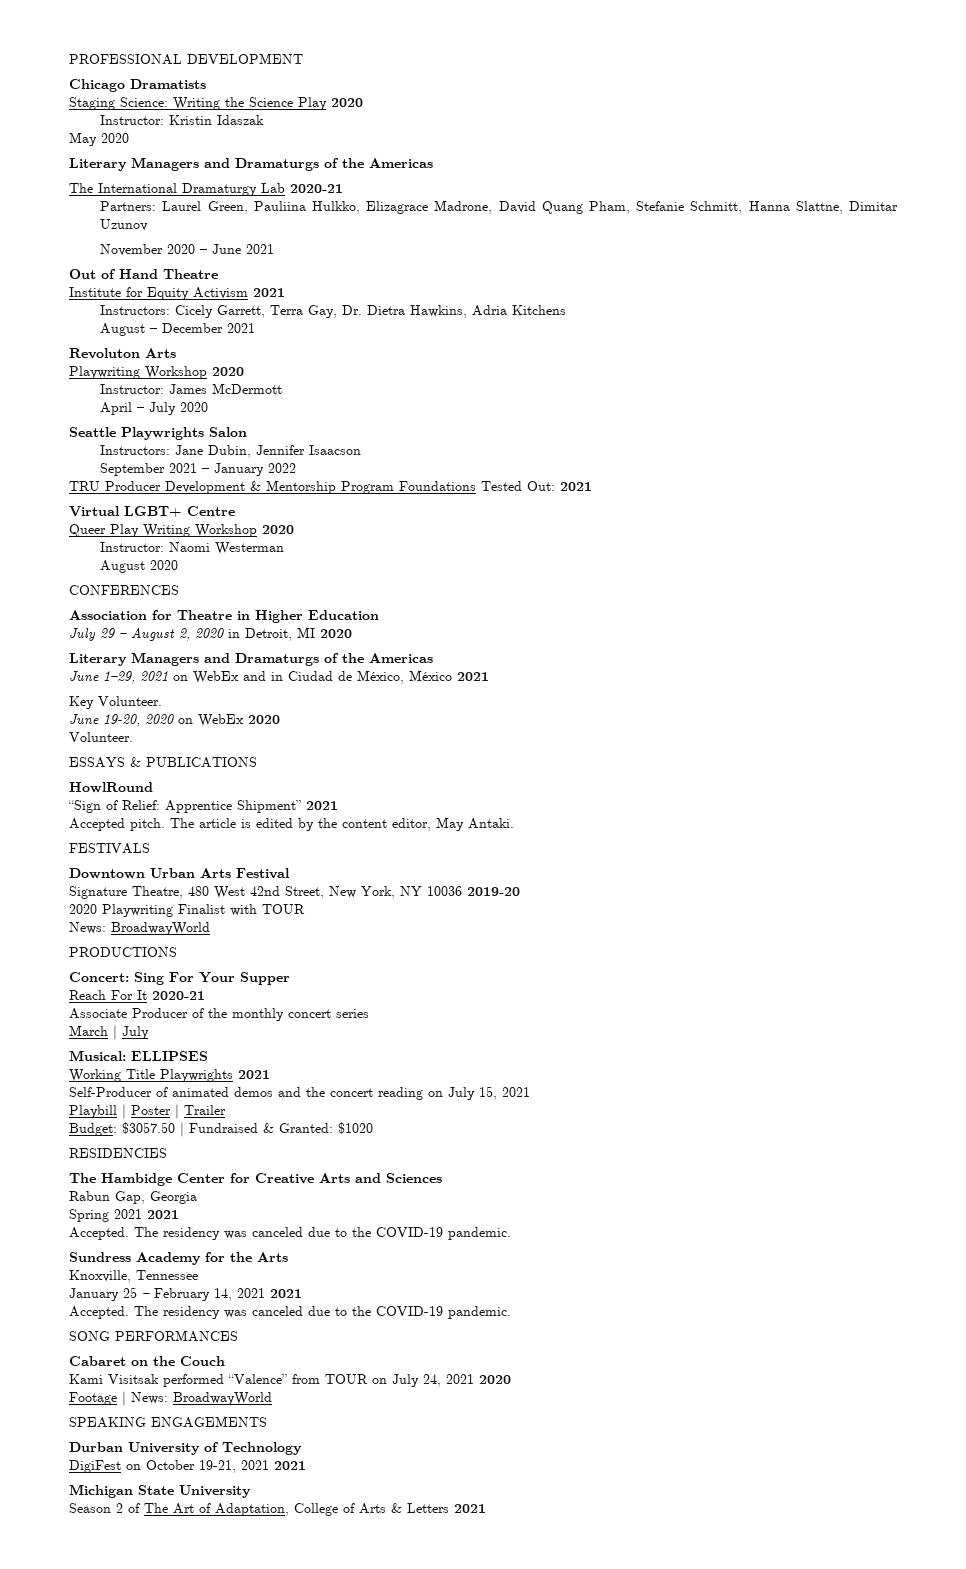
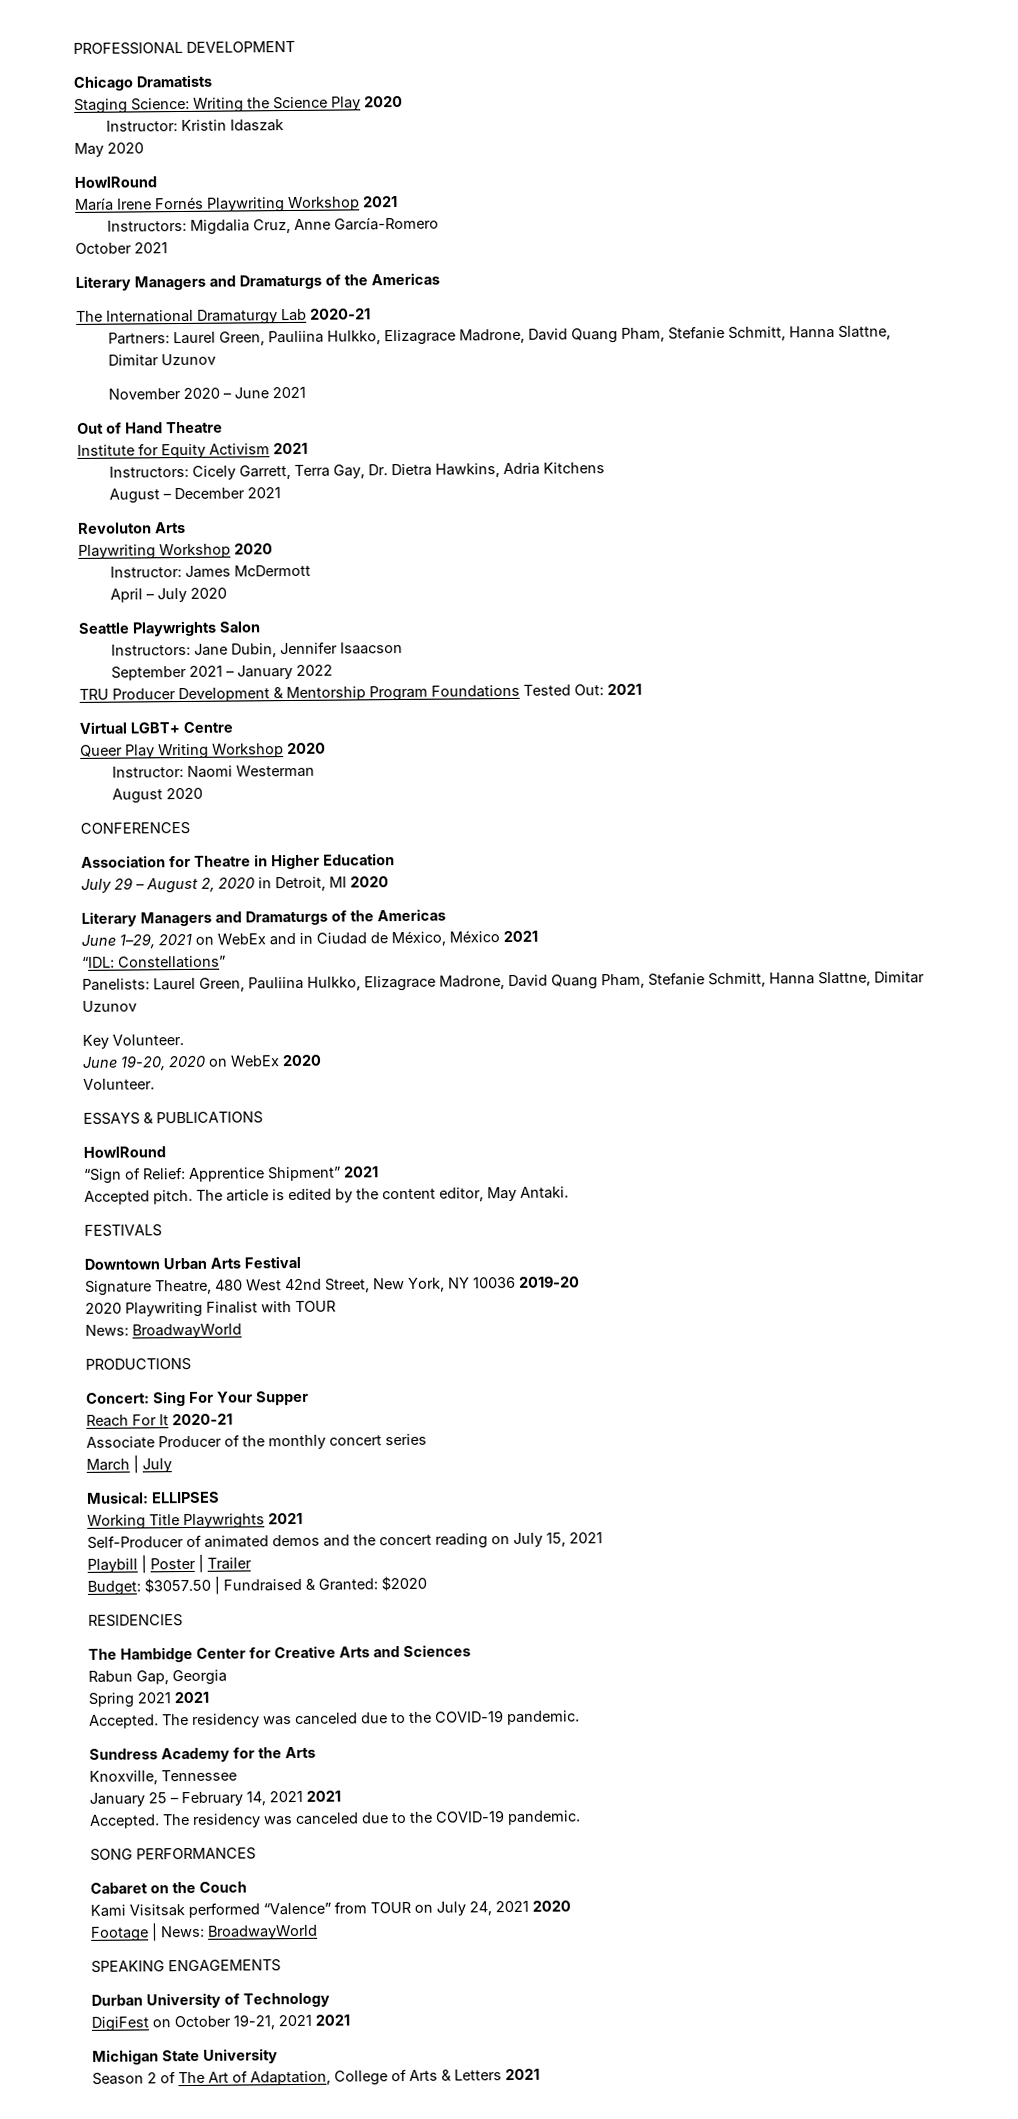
(129, 138) none -> [74,176,157,188] [75,195,398,213] [107,216,440,235] [75,242,168,254] // HowlRound // María Irene Fornés Playwriting Workshop 2021 // Instructors: Migdalia Cruz, Anne García-Romero // October 2021
(489, 676) none -> [82,955,226,969] [82,971,925,992] [82,1000,137,1012] // “IDL: Constellations” // Panelists: Laurel Green, Pauliina Hulkko, Elizagrace Madrone, David Quang Pham, Stefanie Schmitt, Hanna Slattne, Dimitar Uzunov
[338,1122,373,1134] $1020 -> [381,1575,427,1592] $2020

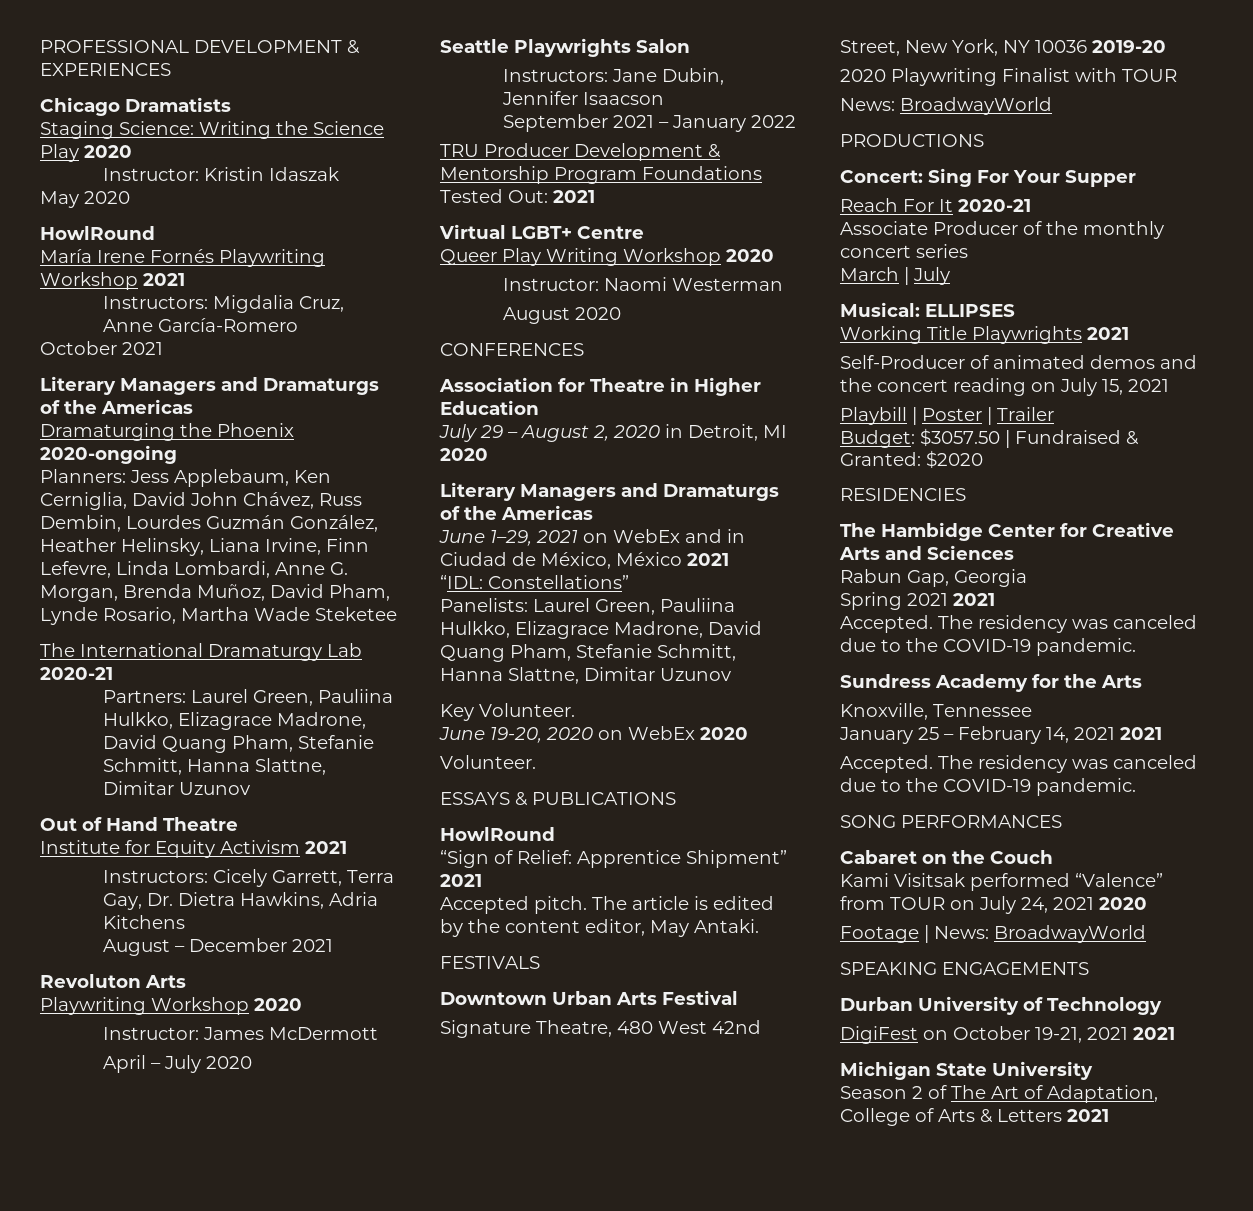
(295, 46) none -> [347,40,360,54] [40,63,171,76] & EXPERIENCES
(440, 279) none -> [40,423,294,441] [40,445,177,464] [40,469,331,487] [40,492,362,510] [40,515,378,532] [40,538,369,556] [40,561,348,578] [40,584,390,602] [40,607,397,625] // Dramaturging the Phoenix 2020-ongoing // Planners: Jess Applebaum, Ken Cerniglia, David John Chávez, Russ Dembin, Lourdes Guzmán González, Heather Helinsky, Liana Irvine, Finn Lefevre, Linda Lombardi, Anne G. Morgan, Brenda Muñoz, David Pham, Lynde Rosario, Martha Wade Steketee
[108,386,307,400] // November 2020 – June 2021 -> (250, 788) none

